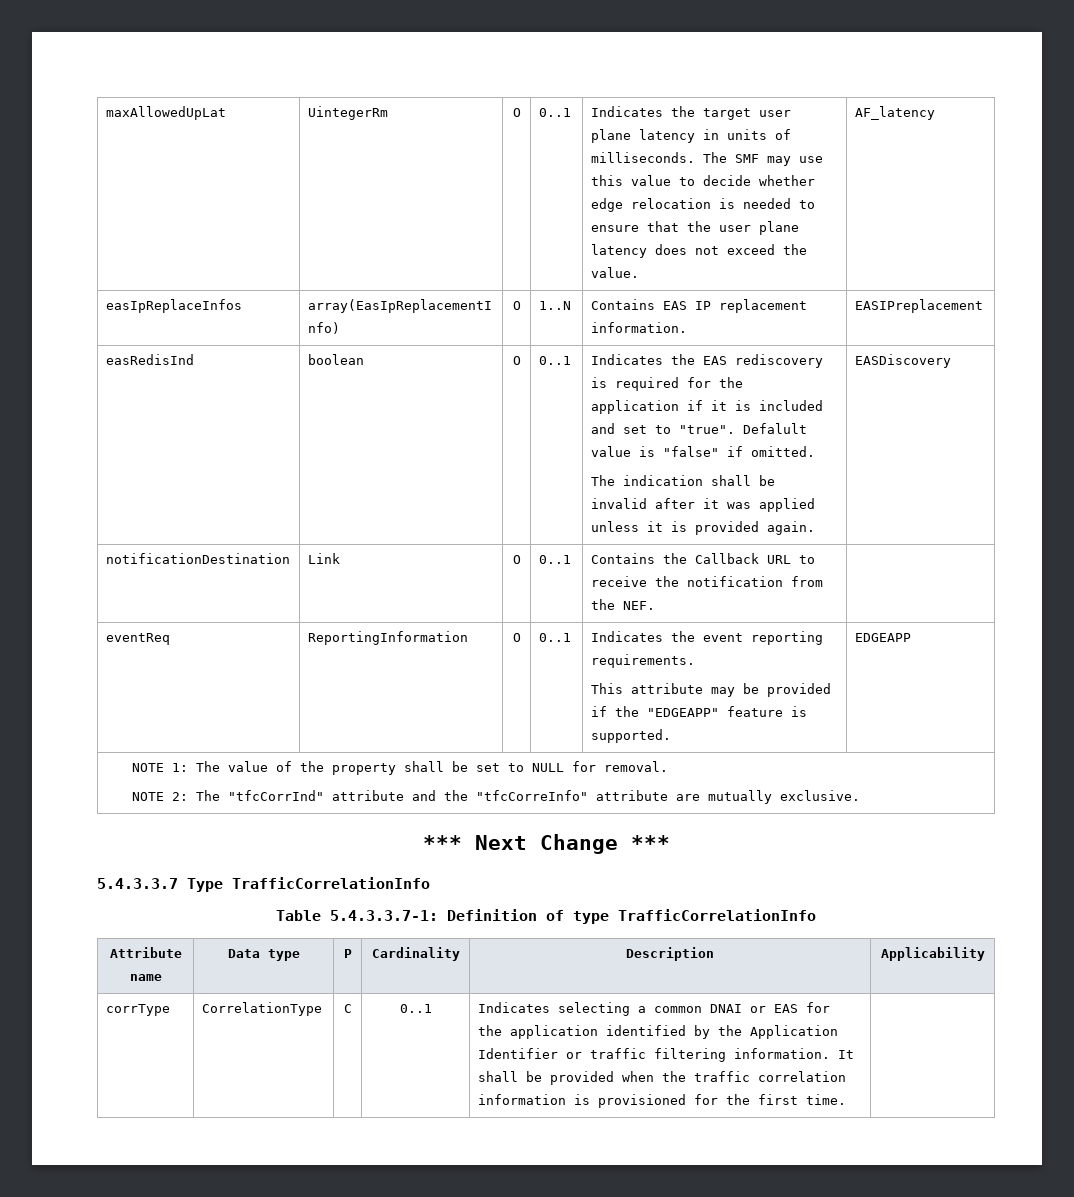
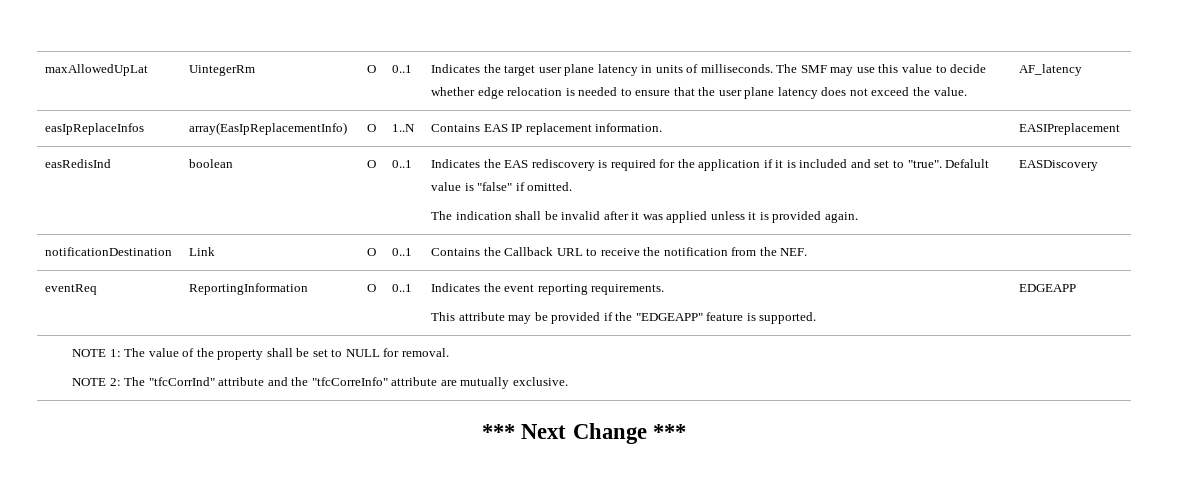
[97,877,430,892] [276,909,816,924] [109,947,182,958] [129,974,162,981] [227,949,300,961] [343,949,352,958] [371,947,460,961] [625,947,714,961] [880,947,985,961] [106,1004,171,1016] [202,1002,323,1016] [343,1004,352,1013] [399,1004,432,1013] [478,1002,831,1016] [478,1025,839,1039] [478,1048,855,1062] [478,1071,847,1085] [478,1094,847,1108] // 5.4.3.3.7 Type TrafficCorrelationInfo // Table 5.4.3.3.7-1: Definition of type TrafficCorrelationInfo // Attribute name | Data type | P | Cardinality | Description | Applicability // corrType | CorrelationType | C | 0..1 | Indicates selecting a common DNAI or EAS for the application identified by the Application Identifier or traffic filtering information. It shall be provided when the traffic correlation information is provisioned for the first time. | -> (686, 431) none

